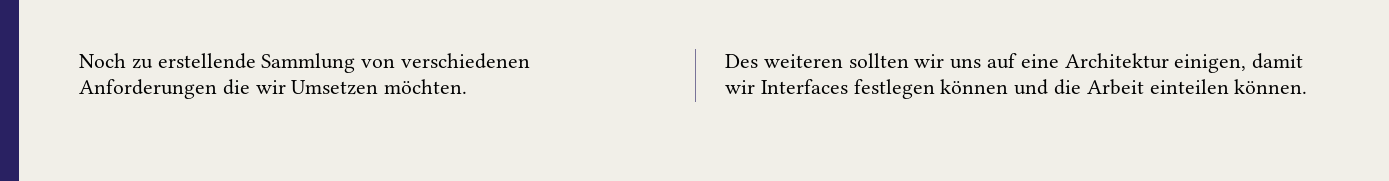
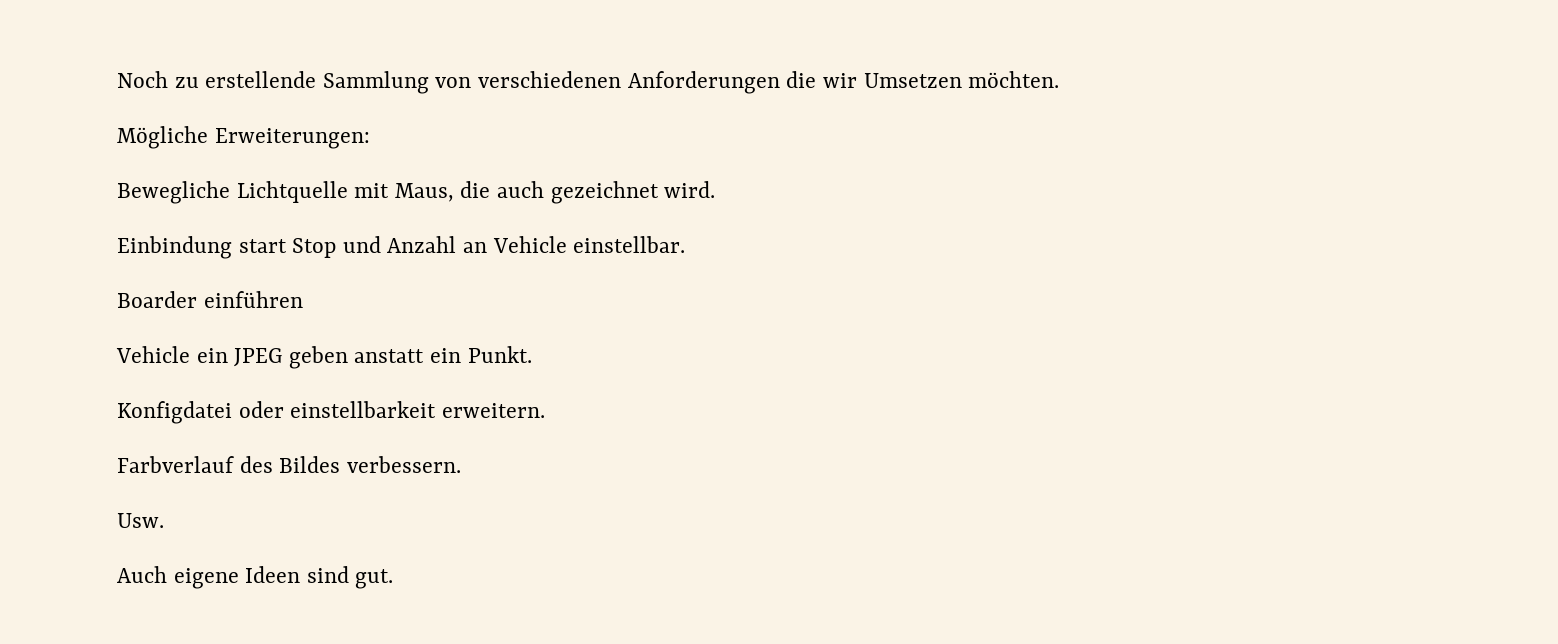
[725,53,1304,73] [725,79,1308,99] Des weiteren sollten wir uns auf eine Architektur einigen, damit wir Interfaces festlegen können und die Arbeit einteilen können. -> [117,126,370,149] [117,181,716,204] [117,236,686,259] [117,291,303,308] [116,346,532,369] [117,401,545,424] [117,456,461,473] [117,513,164,528] [117,566,394,589] Mögliche Erweiterungen: // Bewegliche Lichtquelle mit Maus, die auch gezeichnet wird. // Einbindung start Stop und Anzahl an Vehicle einstellbar. // Boarder einführen // Vehicle ein JPEG geben anstatt ein Punkt. // Konfigdatei oder einstellbarkeit erweitern. // Farbverlauf des Bildes verbessern. // Usw. // Auch eigene Ideen sind gut.

